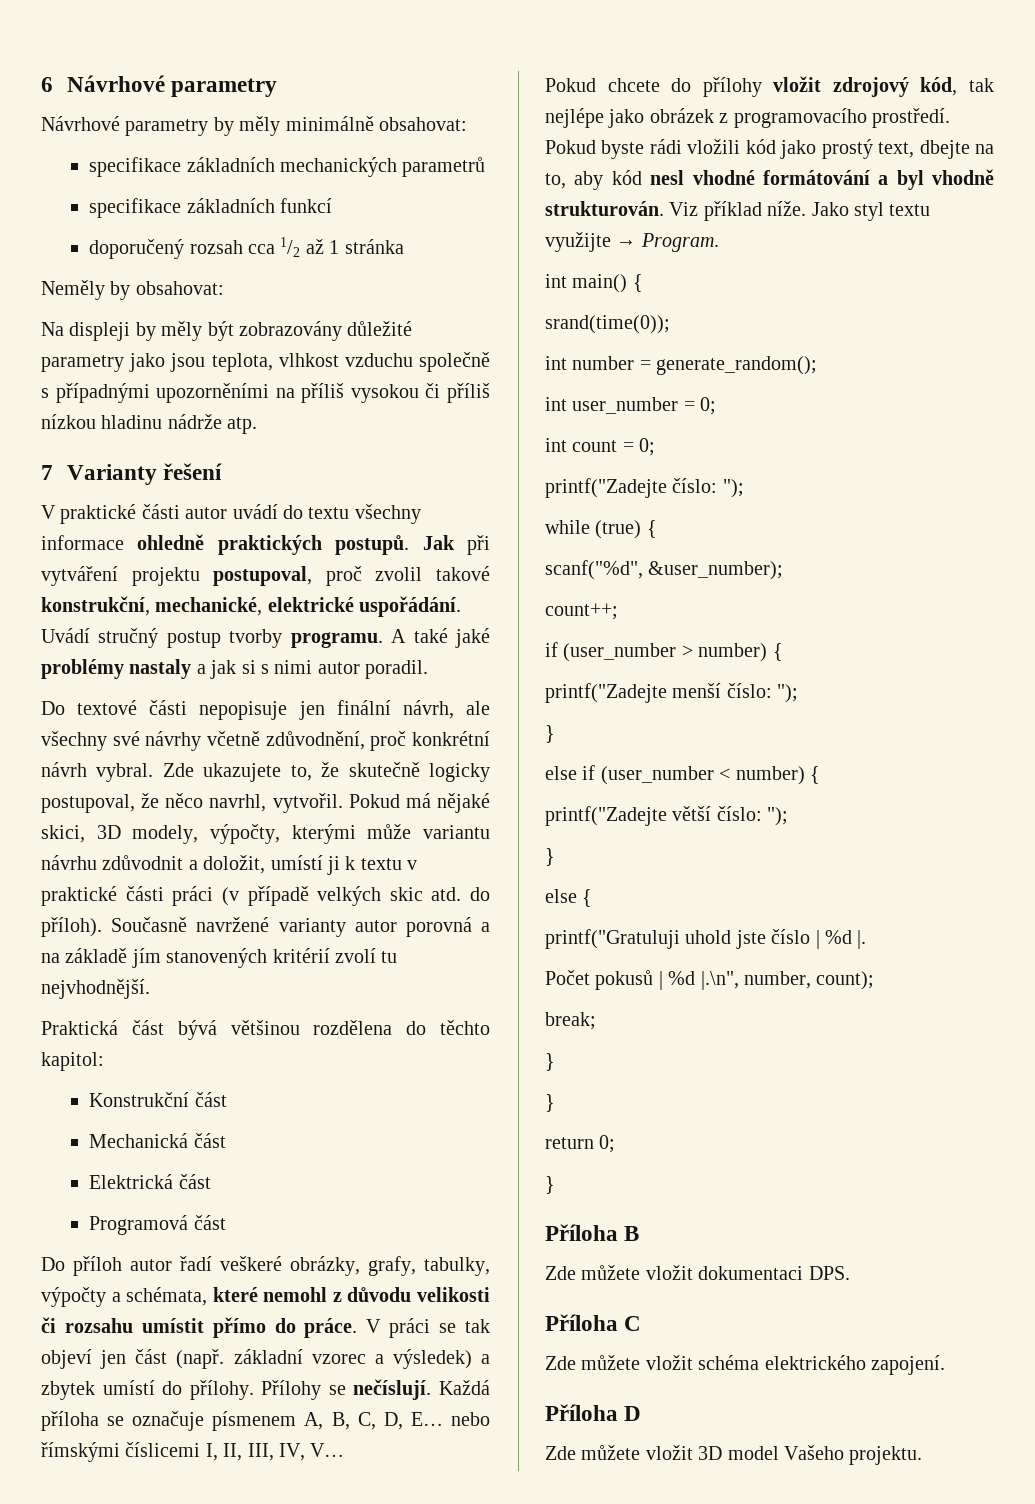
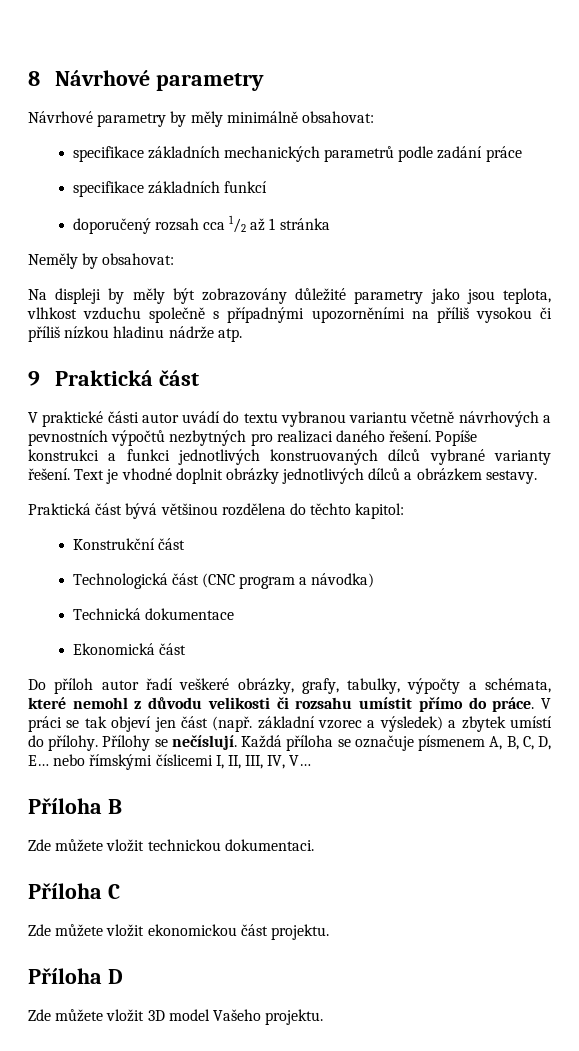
[41,77,53,92] 6 -> [28,71,40,86] 8
(486, 167) none -> [398,146,522,162] podle zadání práce
[41,463,223,485] 7 Varianty řešení -> [28,370,200,386] 9 Praktická část
[354,504,421,524] [41,534,490,555] [41,566,491,586] [41,596,462,617] [41,628,490,648] [41,659,429,679] [41,700,491,720] [41,731,490,751] [41,762,490,782] [41,793,491,813] [41,824,490,844] [41,855,418,875] [41,886,490,906] [41,917,491,937] [41,948,398,968] [41,979,150,999] všechny informace ohledně praktických postupů. Jak při vytváření projektu postupoval, proč zvolil takové konstrukční, mechanické, elektrické uspořádání. Uvádí stručný postup tvorby programu. A také jaké problémy nastaly a jak si s nimi autor poradil. // Do textové části nepopisuje jen finální návrh, ale všechny své návrhy včetně zdůvodnění, proč konkrétní návrh vybral. Zde ukazujete to, že skutečně logicky postupoval, že něco navrhl, vytvořil. Pokud má nějaké skici, 3D modely, výpočty, kterými může variantu návrhu zdůvodnit a doložit, umístí ji k textu v praktické části práci (v případě velkých skic atd. do příloh). Současně navržené varianty autor porovná a na základě jím stanovených kritérií zvolí tu nejvhodnější. -> [280,411,551,427] [28,430,478,446] [28,449,551,465] [28,468,537,484] vybranou variantu včetně návrhových a pevnostních výpočtů nezbytných pro realizaci daného řešení. Popíše konstrukci a funkci jednotlivých konstruovaných dílců vybrané varianty řešení. Text je vhodné doplnit obrázky jednotlivých dílců a obrázkem sestavy.
[89,1133,226,1148] [89,1174,211,1189] [89,1215,189,1235] Mechanická část // Elektrická část // Programová -> [72,573,375,589] [72,608,234,620] [72,643,155,655] Technologická část (CNC program a návodka) // Technická dokumentace // Ekonomická
[545,76,994,97] [545,108,950,128] [545,139,995,159] [545,169,994,190] [545,201,931,221] [545,232,719,252] [545,274,643,293] [545,315,670,334] [545,356,818,375] [545,397,717,415] [545,438,656,456] [545,478,744,498] [545,520,657,539] [545,560,784,580] [545,603,618,620] [545,642,783,662] [545,683,799,703] [545,725,555,743] [545,765,820,785] [545,806,789,826] [545,848,555,866] [545,889,593,907] [545,929,867,949] [545,970,875,990] [545,1012,596,1030] [545,1053,555,1071] [545,1094,555,1112] [545,1135,616,1153] [545,1176,555,1194] // Pokud chcete do přílohy vložit zdrojový kód, tak nejlépe jako obrázek z programovacího prostředí. Pokud byste rádi vložili kód jako prostý text, dbejte na to, aby kód nesl vhodné formátování a byl vhodně strukturován. Viz příklad níže. Jako styl textu využijte → Program. // int main() { // srand(time(0)); // int number = generate_random(); // int user_number = 0; // int count = 0; // printf("Zadejte číslo: "); // while (true) { // scanf("%d", &user_number); // count++; // if (user_number > number) { // printf("Zadejte menší číslo: "); // } // else if (user_number < number) { // printf("Zadejte větší číslo: "); // } // else { // printf("Gratuluji uhold jste číslo | %d |. // Počet pokusů | %d |.\n", number, count); // break; // } // } // return 0; // } -> (312, 760) none
[698,1266,850,1280] dokumentaci DPS. -> [147,839,314,851] technickou dokumentaci.
[698,1355,945,1375] schéma elektrického zapojení. -> [147,924,329,940] ekonomickou část projektu.

